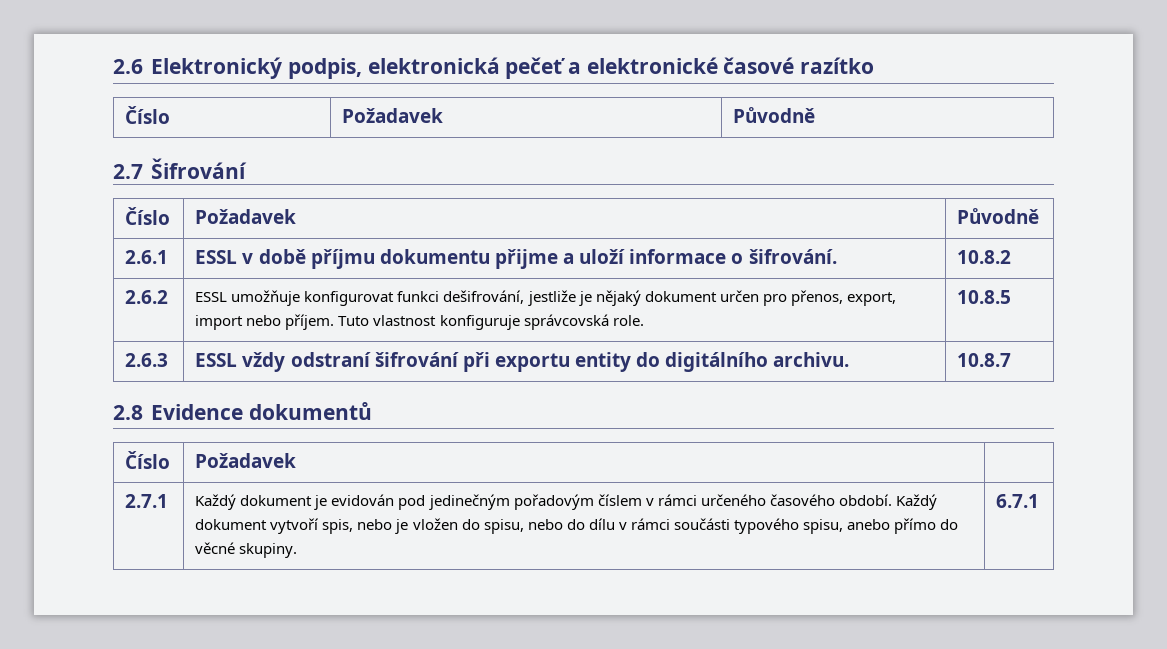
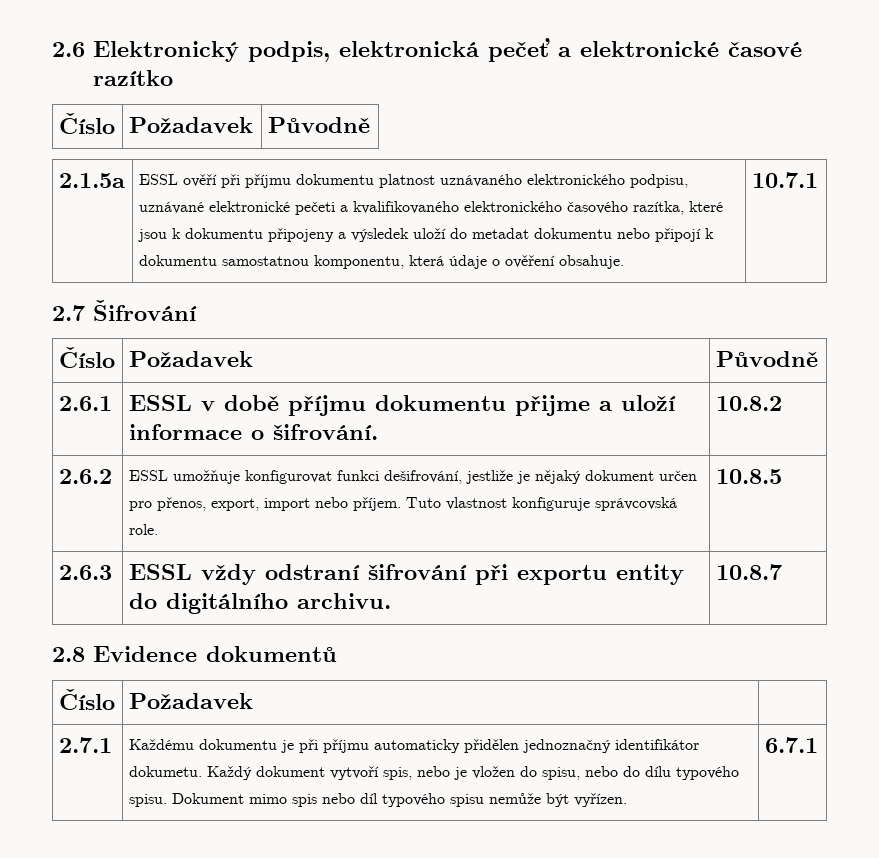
(816, 115) none -> [58,173,125,188] [138,174,688,188] [138,201,723,215] [137,228,714,242] [138,255,624,269] [751,172,818,188] // 2.1.5a | ESSL ověří při příjmu dokumentu platnost uznávaného elektronického podpisu, uznávané elektronické pečeti a kvalifikovaného elektronického časového razítka, které jsou k dokumentu připojeny a výsledek uloží do metadat dokumentu nebo připojí k dokumentu samostatnou komponentu, která údaje o ověření obsahuje. | 10.7.1
[195,494,892,510] Každý dokument je evidován pod jedinečným pořadovým číslem v rámci určeného časového období. -> [128,739,699,753] [128,766,202,777] Každému dokumentu je při příjmu automaticky přidělen jednoznačný identifikátor dokumetu.
[618,518,959,534] [195,542,298,558] v rámci součásti typového spisu, anebo přímo do věcné skupiny. -> [675,766,739,780] [128,793,627,807] typového spisu. Dokument mimo spis nebo díl typového spisu nemůže být vyřízen.

